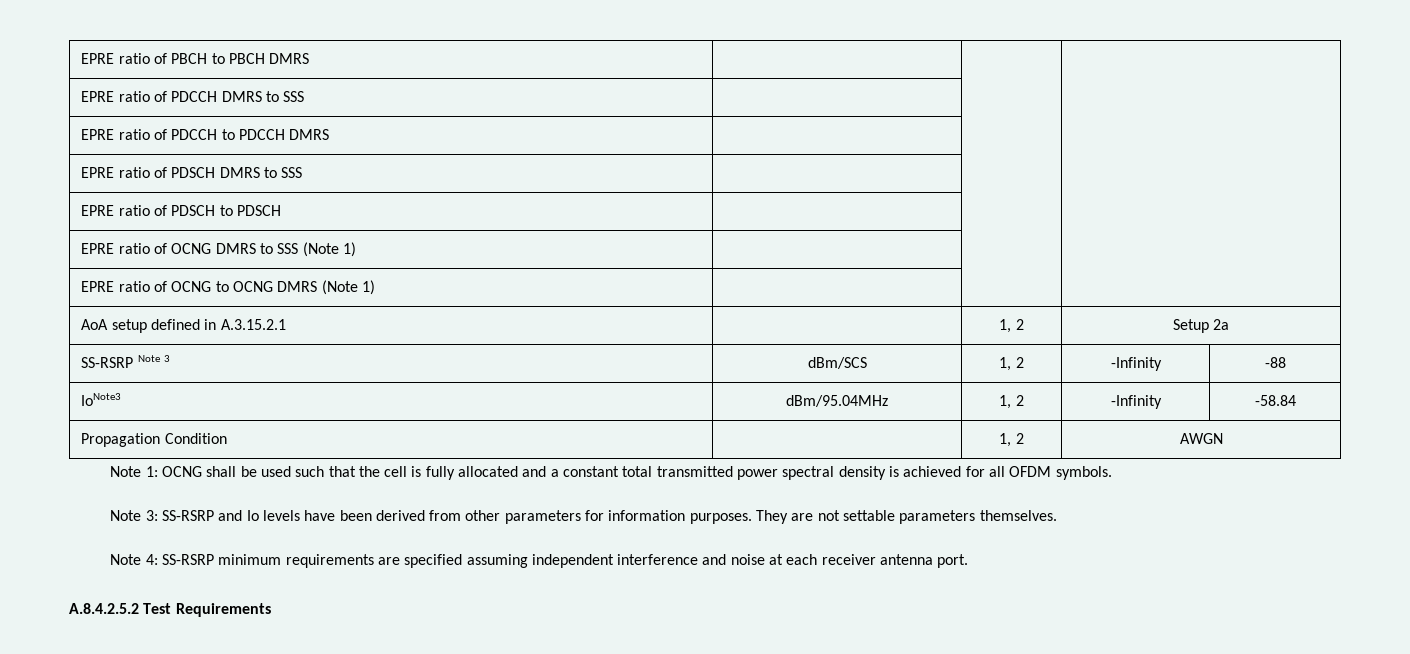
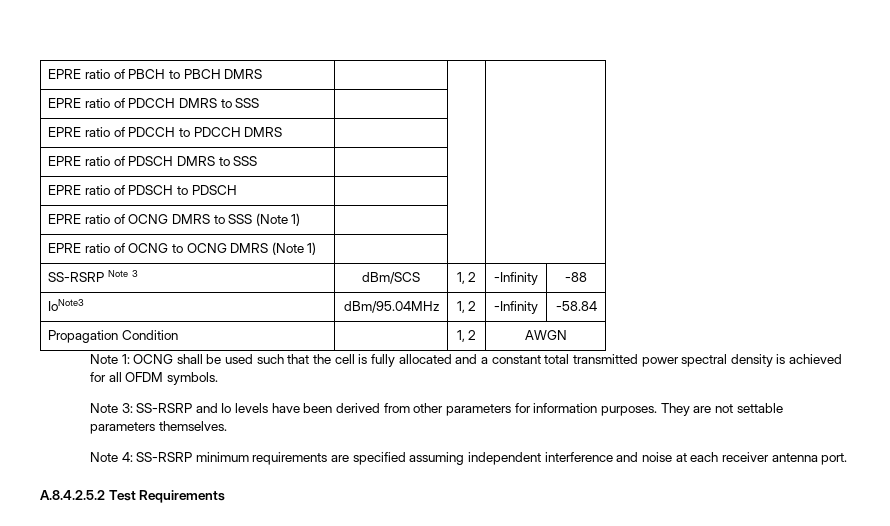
[81,319,286,333] [999,319,1024,333] [1172,319,1230,333] // AoA setup defined in A.3.15.2.1 | | 1, 2 | Setup 2a -> (317, 248) none

